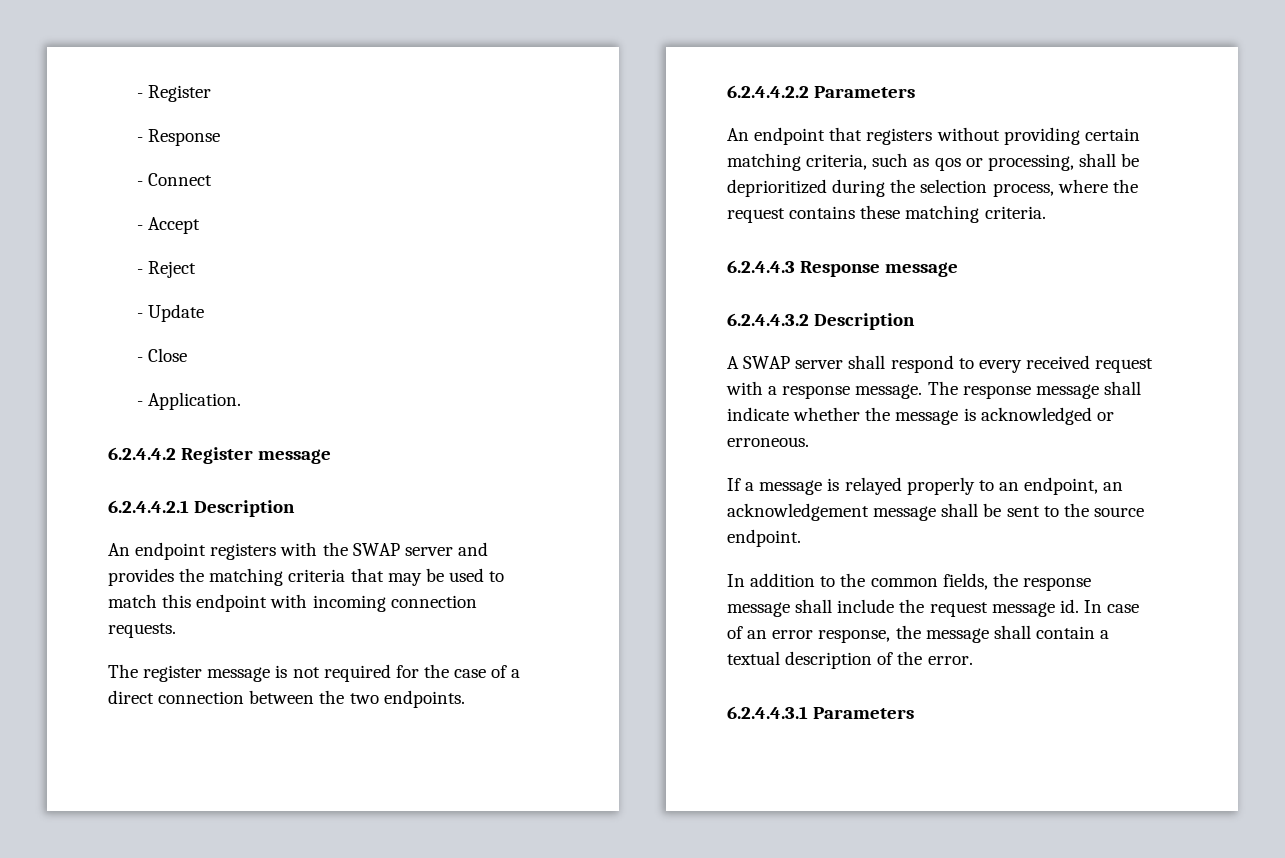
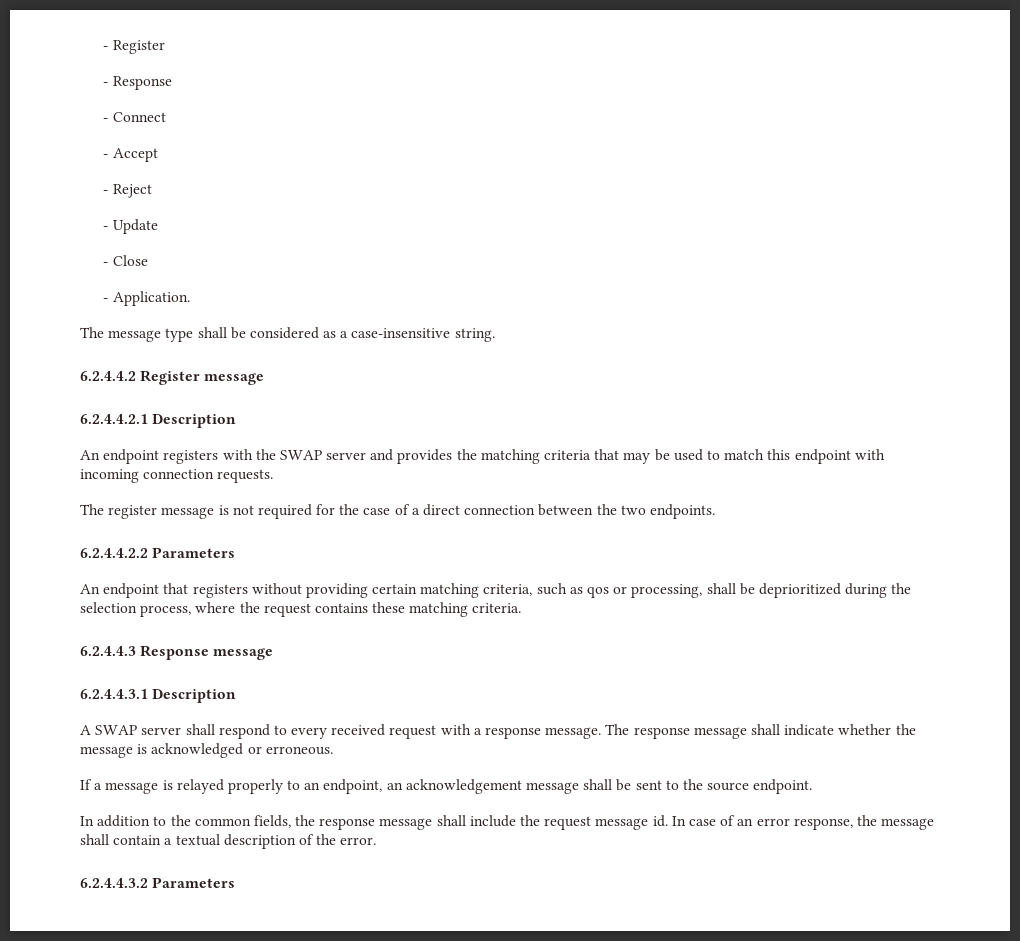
(241, 401) none -> [80,327,495,342] // The message type shall be considered as a case-insensitive string.
[727,313,809,326] 6.2.4.4.3.2 -> [80,689,148,699] 6.2.4.4.3.1
[727,706,808,719] 6.2.4.4.3.1 -> [80,878,148,888] 6.2.4.4.3.2

